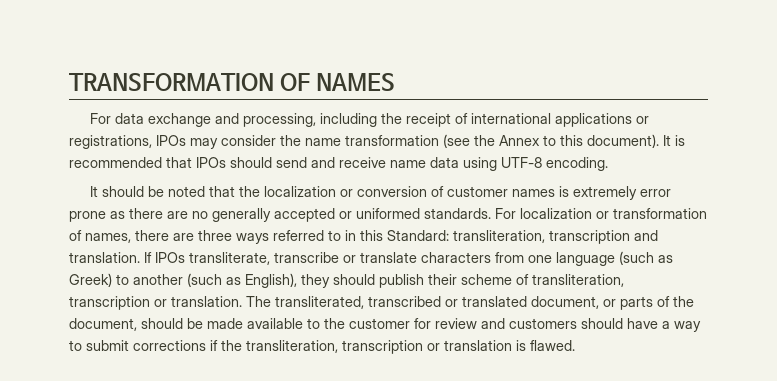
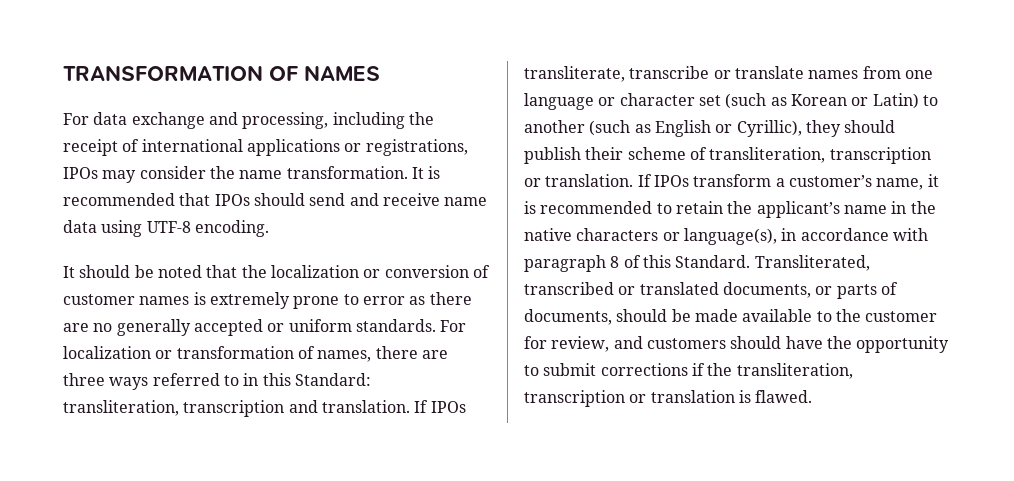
[345,134,659,148] transformation (see the Annex to this document). -> [286,166,408,179] transformation.
[639,189,671,197] [69,211,106,222] error prone -> [293,294,405,309] prone to error
[356,208,420,219] uniformed -> [288,319,352,332] uniform
[421,252,491,263] characters -> [808,70,859,79] names
[619,251,673,265] [69,273,112,287] (such as Greek) -> [598,93,919,109] or character set (such as Korean or Latin)
[245,273,297,288] English), -> [654,120,802,137] English or Cyrillic),
[246,296,364,309] The transliterated, -> [637,174,939,190] [524,201,936,218] [524,228,928,245] [524,255,870,272] If IPOs transform a customer’s name, it is recommended to retain the applicant’s name in the native characters or language(s), in accordance with paragraph 8 of this Standard. Transliterated,
[531,296,599,309] document, -> [722,282,811,298] documents,
[673,296,694,307] [69,318,137,331] the document, -> [524,309,612,325] documents,
[435,318,477,329] review -> [551,336,610,352] review,
[662,321,701,332] a way -> [826,336,950,353] the opportunity

